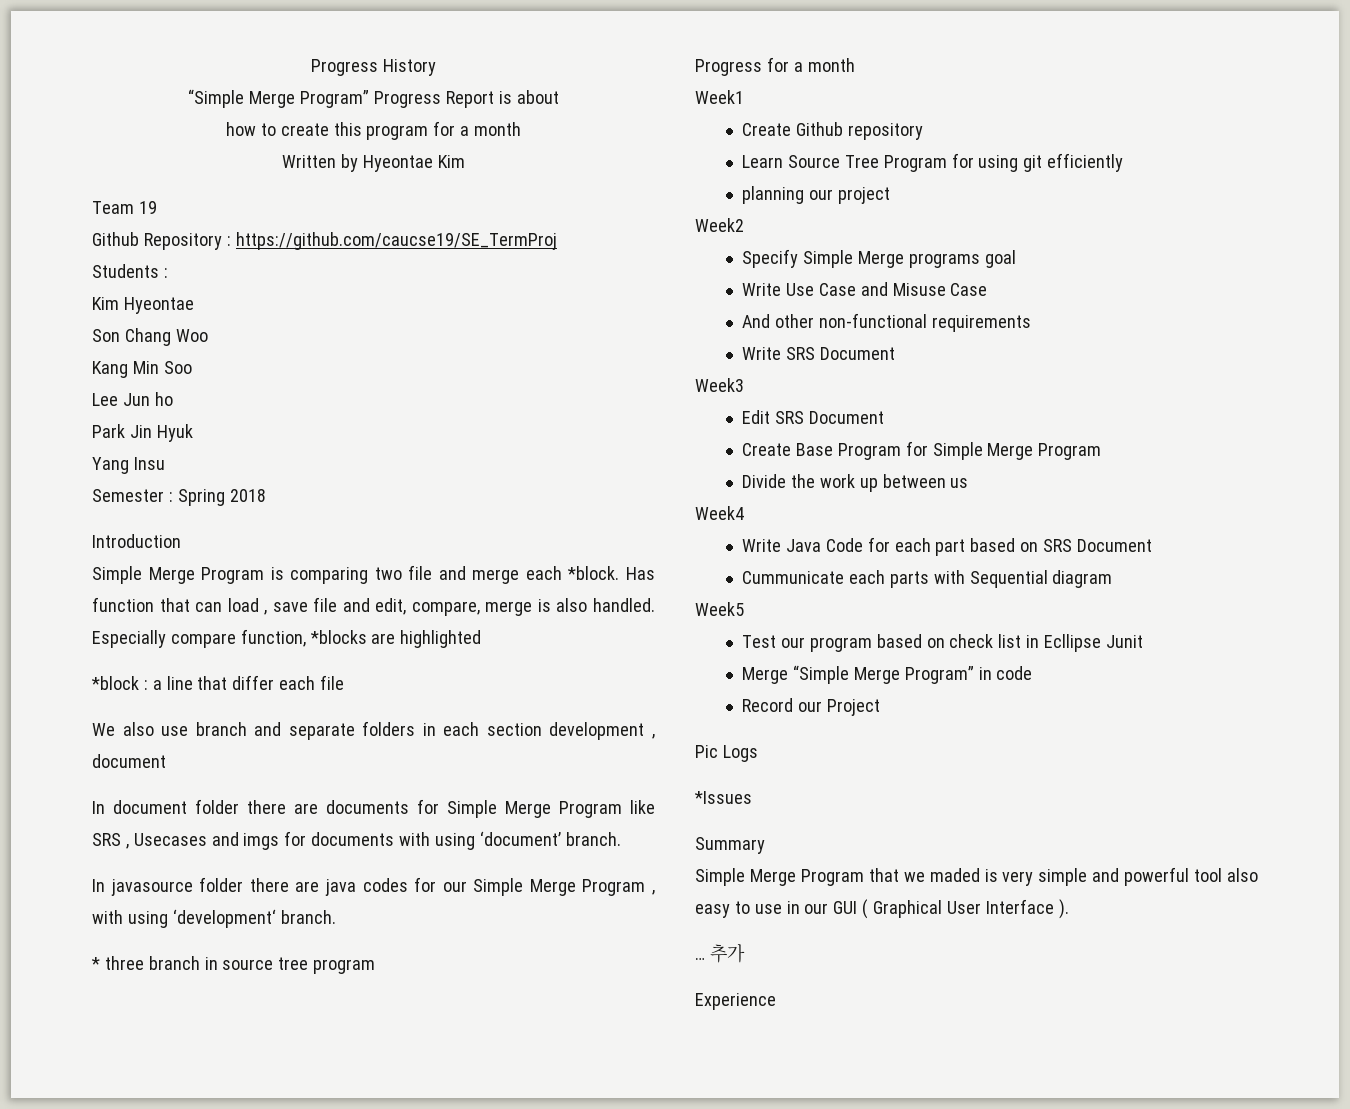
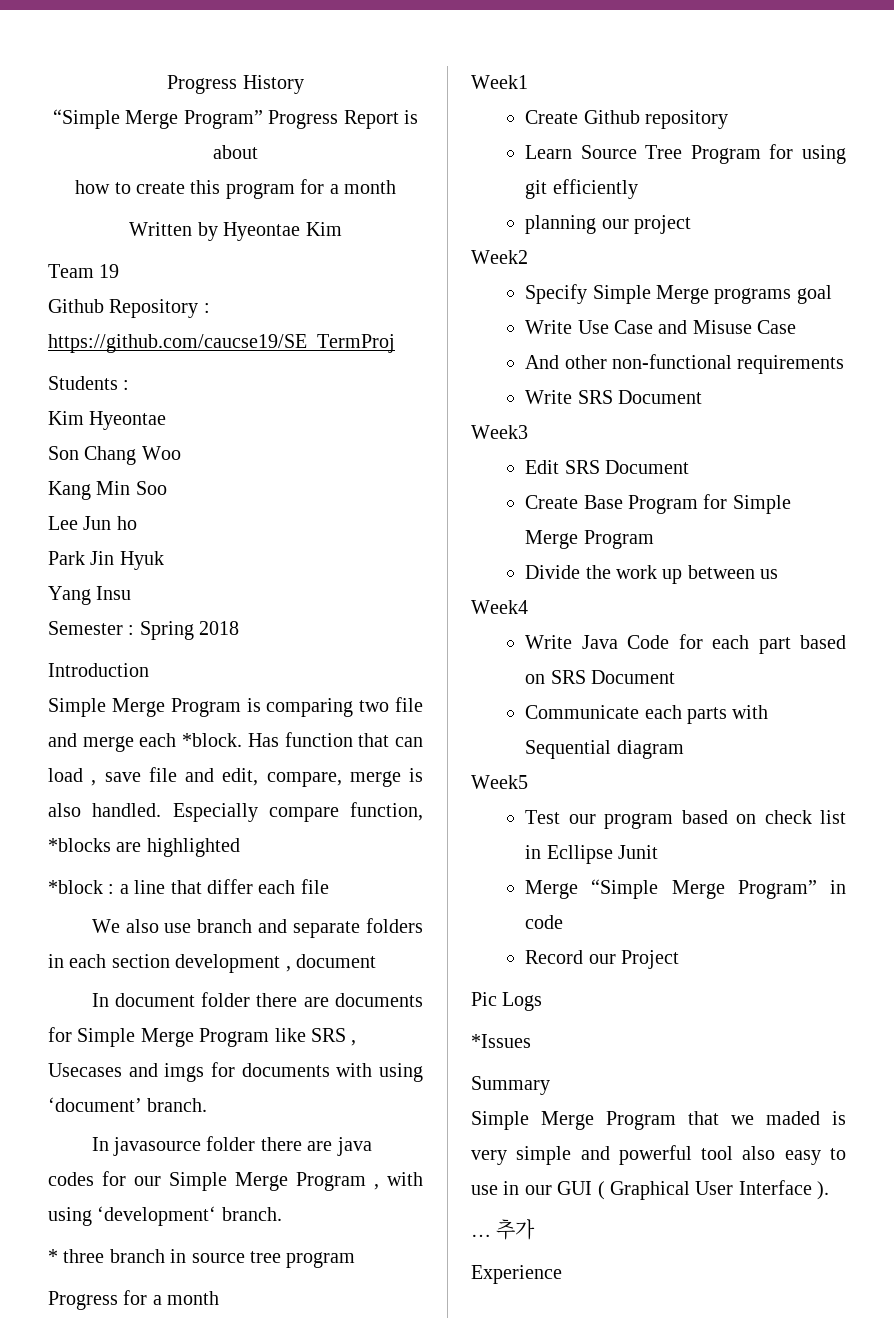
[742,571,845,584] Cummunicate -> [525,705,640,719] Communicate

